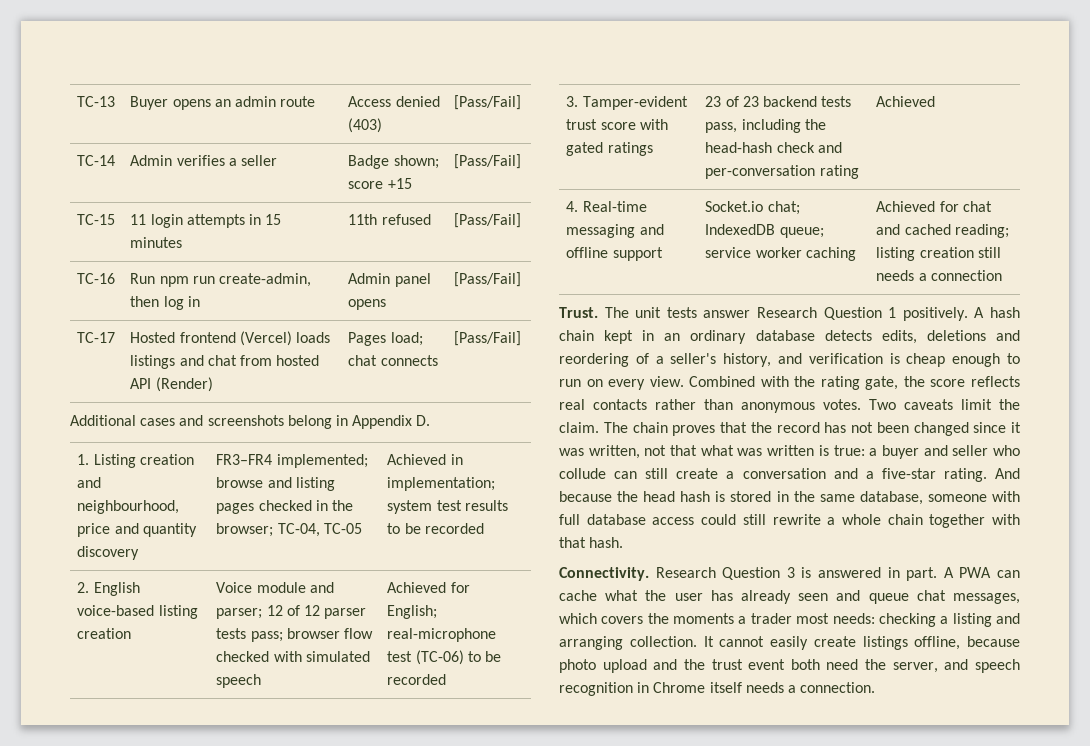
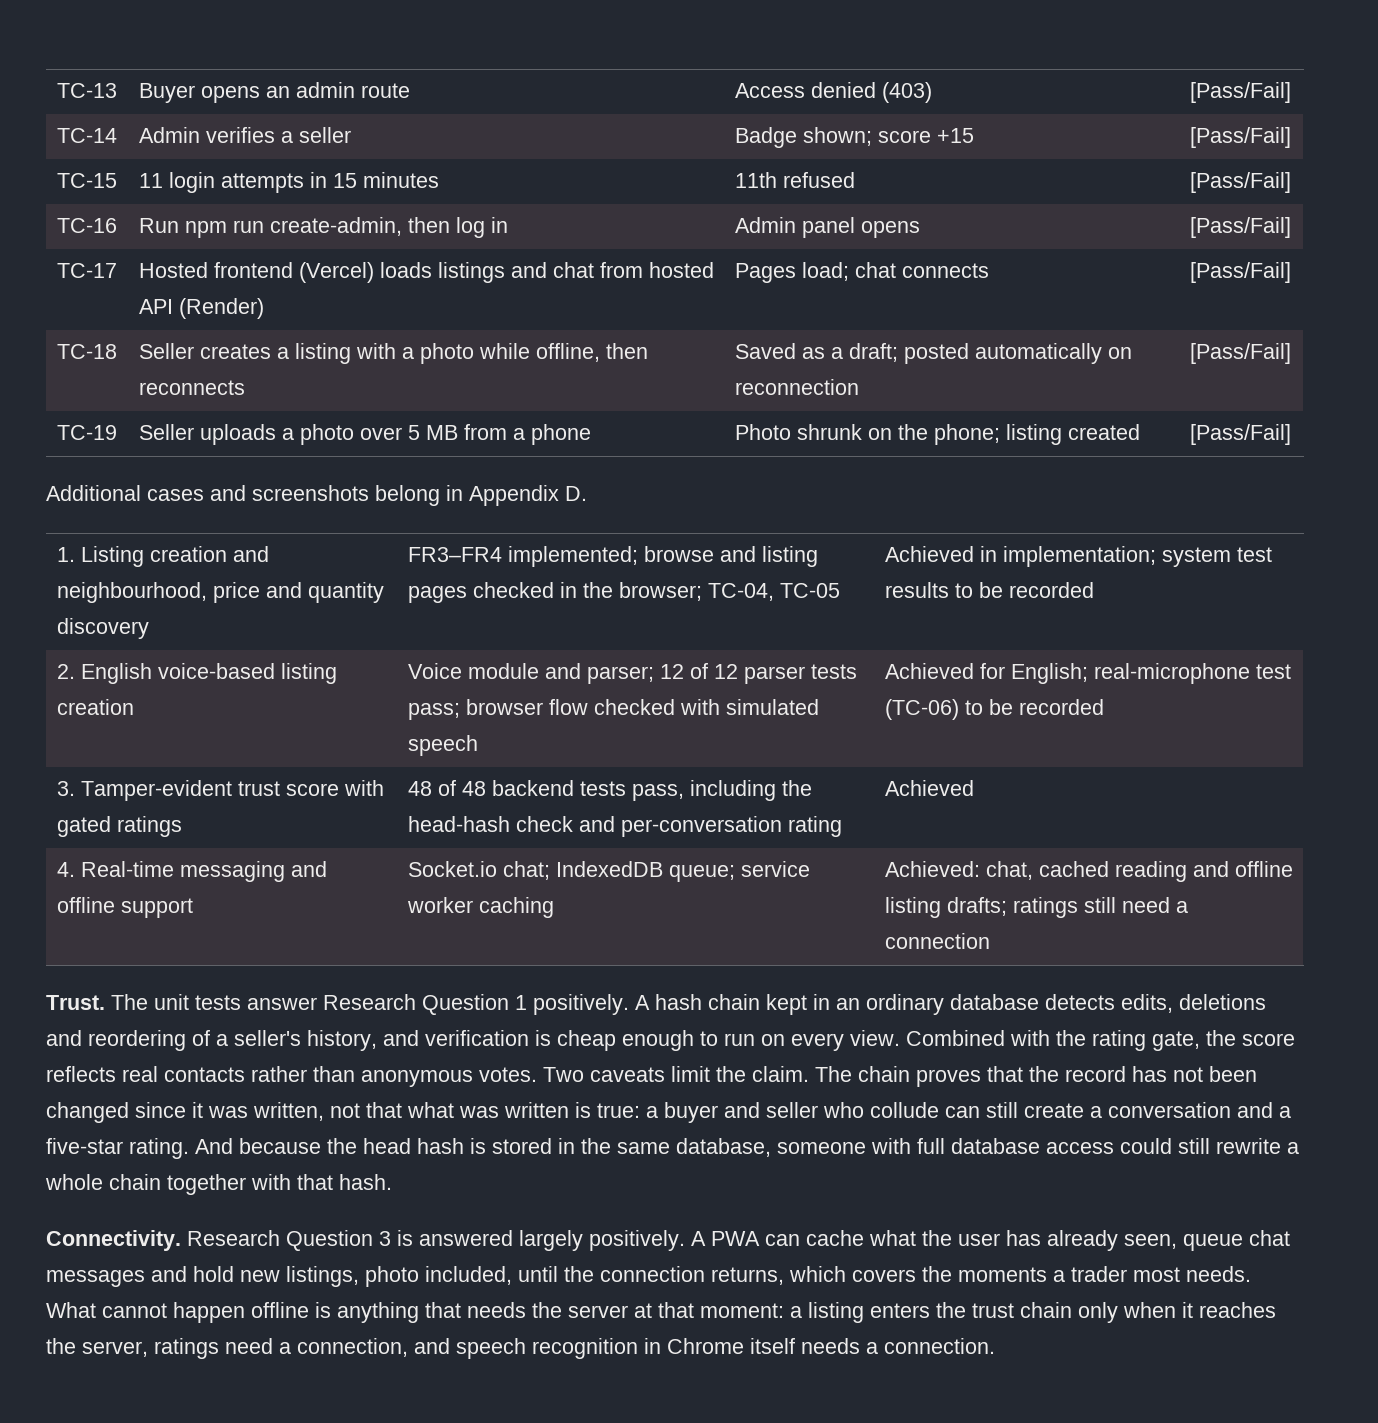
(522, 338) none -> [56,344,117,359] [138,343,648,364] [138,380,245,395] [734,343,1132,364] [734,379,859,395] [1189,343,1291,364] [56,425,117,440] [138,424,591,445] [734,424,1140,445] [1189,424,1291,445] // TC-18 | Seller creates a listing with a photo while offline, then reconnects | Saved as a draft; posted automatically on reconnection | [Pass/Fail] // TC-19 | Seller uploads a photo over 5 MB from a phone | Photo shrunk on the phone; listing created | [Pass/Fail]
[705,96,759,107] 23 of 23 -> [407,780,486,796] 48 of 48
[876,201,992,212] [876,224,1009,238] [876,247,1001,261] [876,270,915,281] Achieved for chat and cached reading; listing creation still needs -> [884,861,1293,882] [884,897,1170,918] Achieved: chat, cached reading and offline listing drafts; ratings still need
[887,567,938,581] in part. -> [519,1230,685,1251] largely positively.
[798,590,1020,604] seen and queue chat messages, -> [1124,1230,1290,1251] [46,1266,784,1287] seen, queue chat messages and hold new listings, photo included, until the connection returns,
[832,613,1020,627] [559,636,1020,650] [559,659,938,673] needs: checking a listing and arranging collection. It cannot easily create listings offline, because photo upload and the trust event both need the server, -> [1186,1266,1251,1282] [46,1302,1276,1323] [46,1338,408,1359] needs. What cannot happen offline is anything that needs the server at that moment: a listing enters the trust chain only when it reaches the server, ratings need a connection,

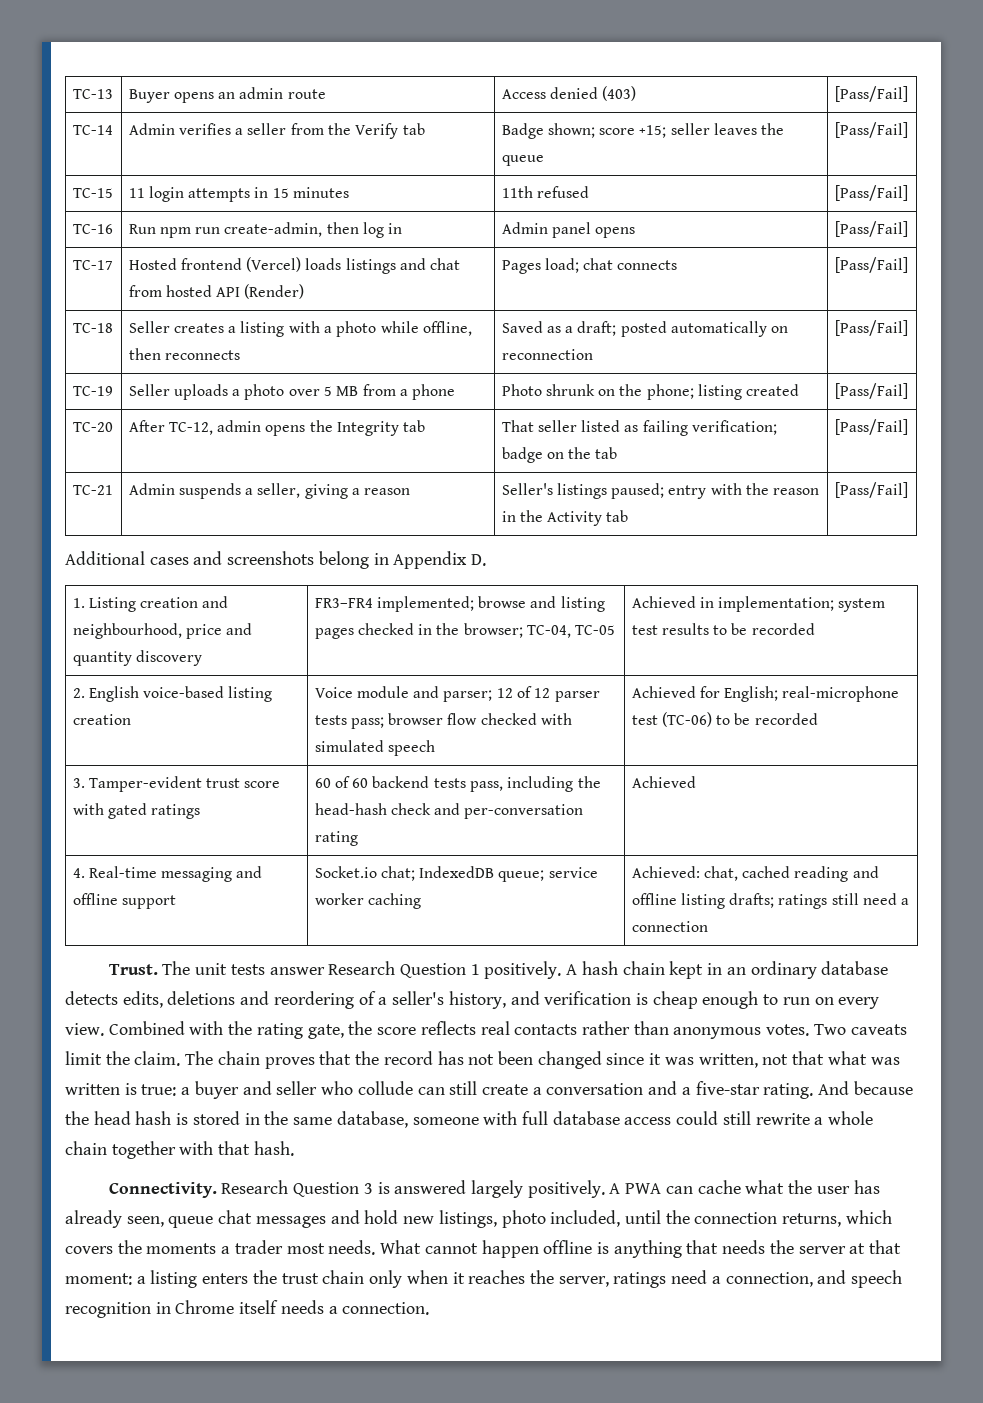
(351, 135) none -> [290,123,425,139] from the Verify tab
[936,128,974,143] +15 -> [639,123,785,138] [501,155,544,166] +15; seller leaves the queue
(1291, 434) none -> [72,422,113,432] [128,420,426,436] [501,420,778,436] [501,447,618,463] [834,419,908,435] [72,485,113,495] [128,483,411,499] [501,483,820,499] [501,510,629,526] [834,482,908,498] // TC-20 | After TC-12, admin opens the Integrity tab | That seller listed as failing verification; badge on the tab | [Pass/Fail] // TC-21 | Admin suspends a seller, giving a reason | Seller's listings paused; entry with the reason in the Activity tab | [Pass/Fail]
[407,780,486,796] 48 of 48 -> [314,776,369,788] 60 of 60

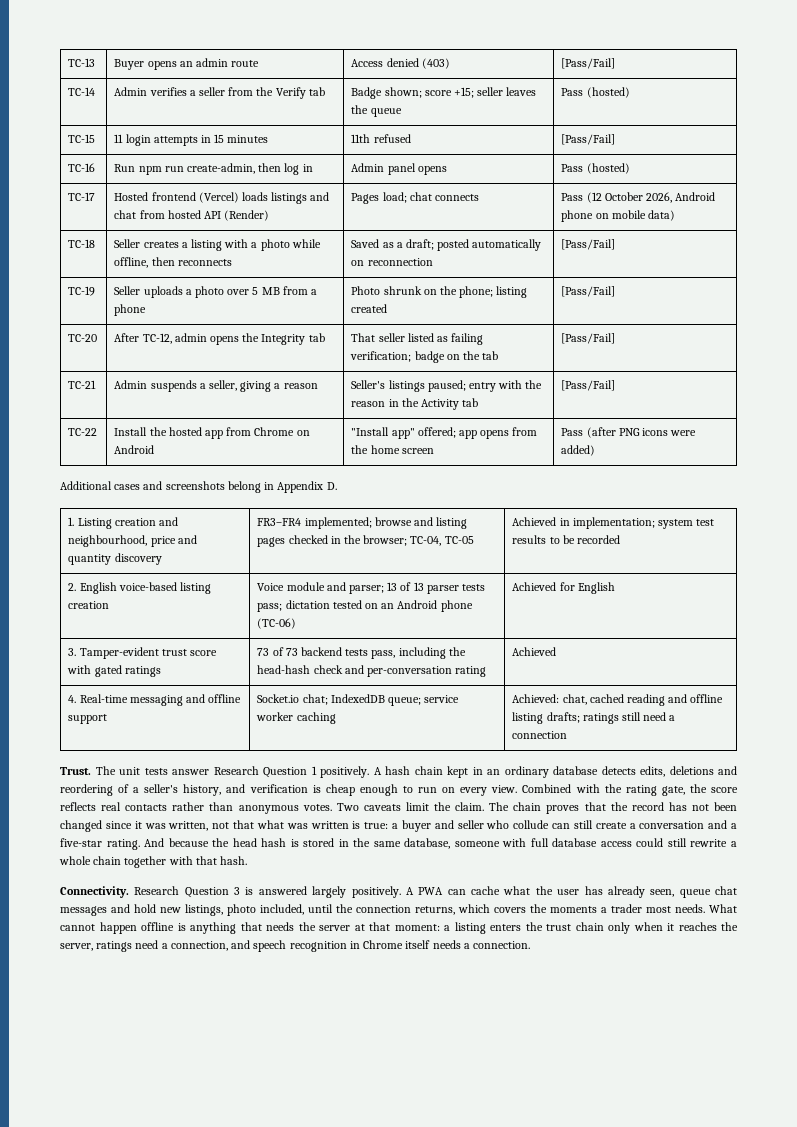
[834,122,908,138] [Pass/Fail] -> [561,87,630,98] Pass (hosted)
[834,221,908,237] [Pass/Fail] -> [561,163,630,174] Pass (hosted)
[834,257,908,273] [Pass/Fail] -> [561,192,716,203] [561,210,676,222] Pass (12 October 2026, Android phone on mobile data)
(908, 490) none -> [68,428,98,436] [114,427,310,439] [114,445,155,454] [351,427,538,439] [351,445,434,454] [561,427,697,438] [561,445,596,456] // TC-22 | Install the hosted app from Chrome on Android | "Install app" offered; app opens from the home screen | Pass (after PNG icons were added)
[496,686,600,702] [314,713,573,729] [314,740,435,756] [631,686,900,702] [631,712,818,727] 12 of 12 parser tests pass; browser flow checked with simulated speech | Achieved for English; real-microphone test (TC-06) to be recorded -> [387,582,486,594] [257,600,473,612] [257,618,297,629] [512,582,615,594] 13 of 13 parser tests pass; dictation tested on an Android phone (TC-06) | Achieved for English
[314,776,369,788] 60 of 60 -> [257,647,298,656] 73 of 73

